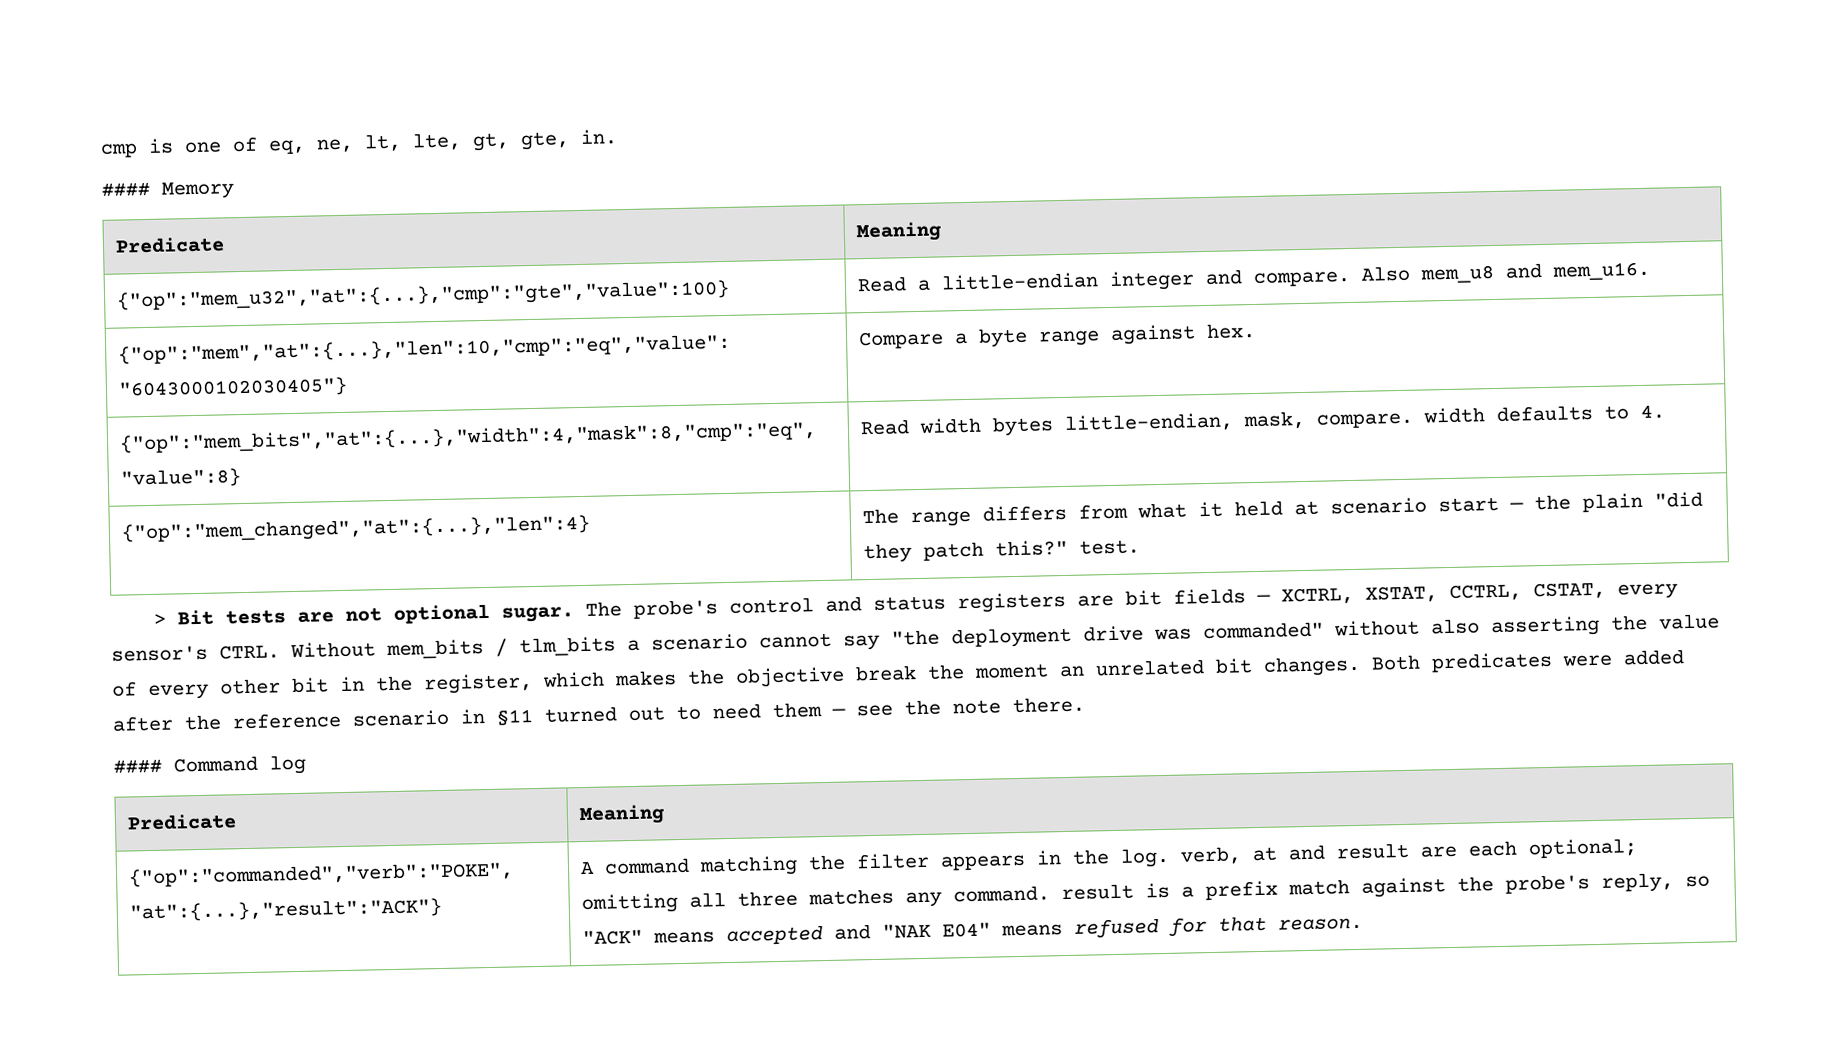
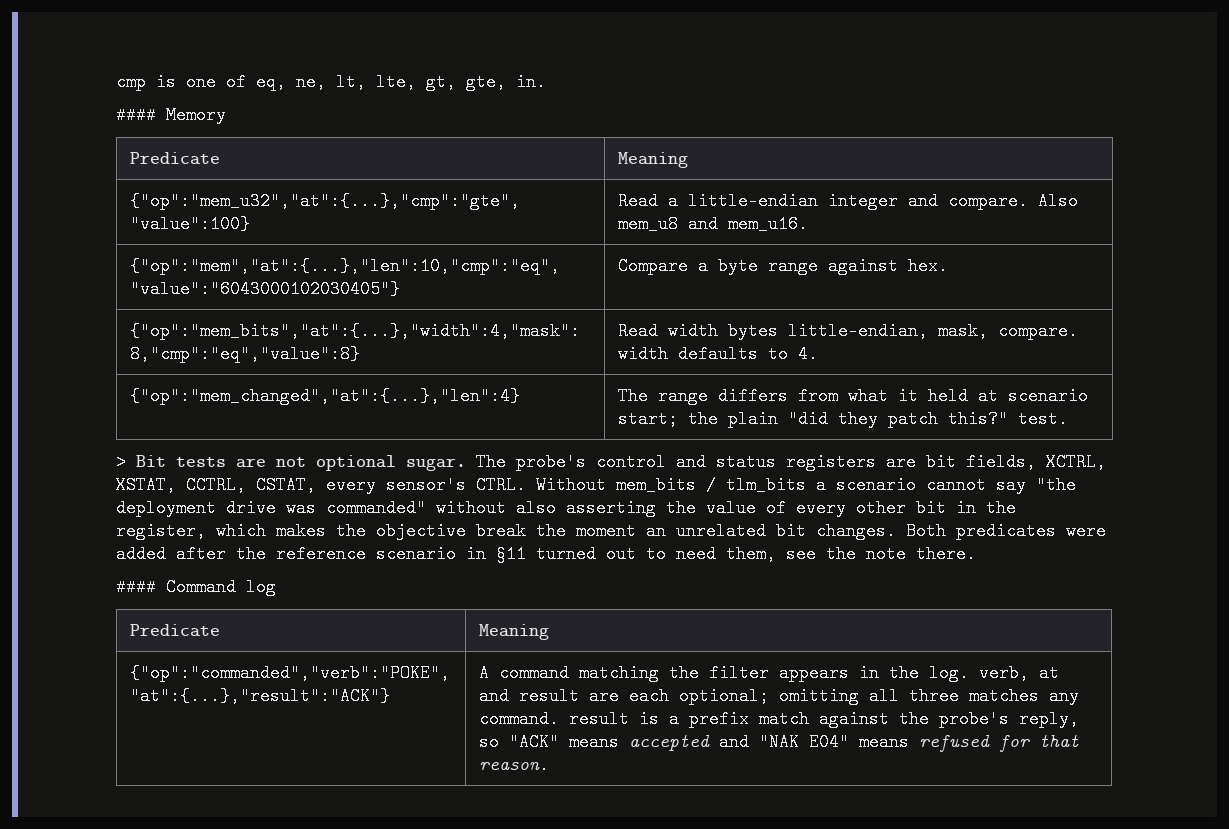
[1437,496,1524,513] start — -> [618,410,679,428] start;
[1173,588,1272,605] fields — -> [966,453,1036,471] fields,
[772,702,846,719] them — -> [726,545,776,563] them,

